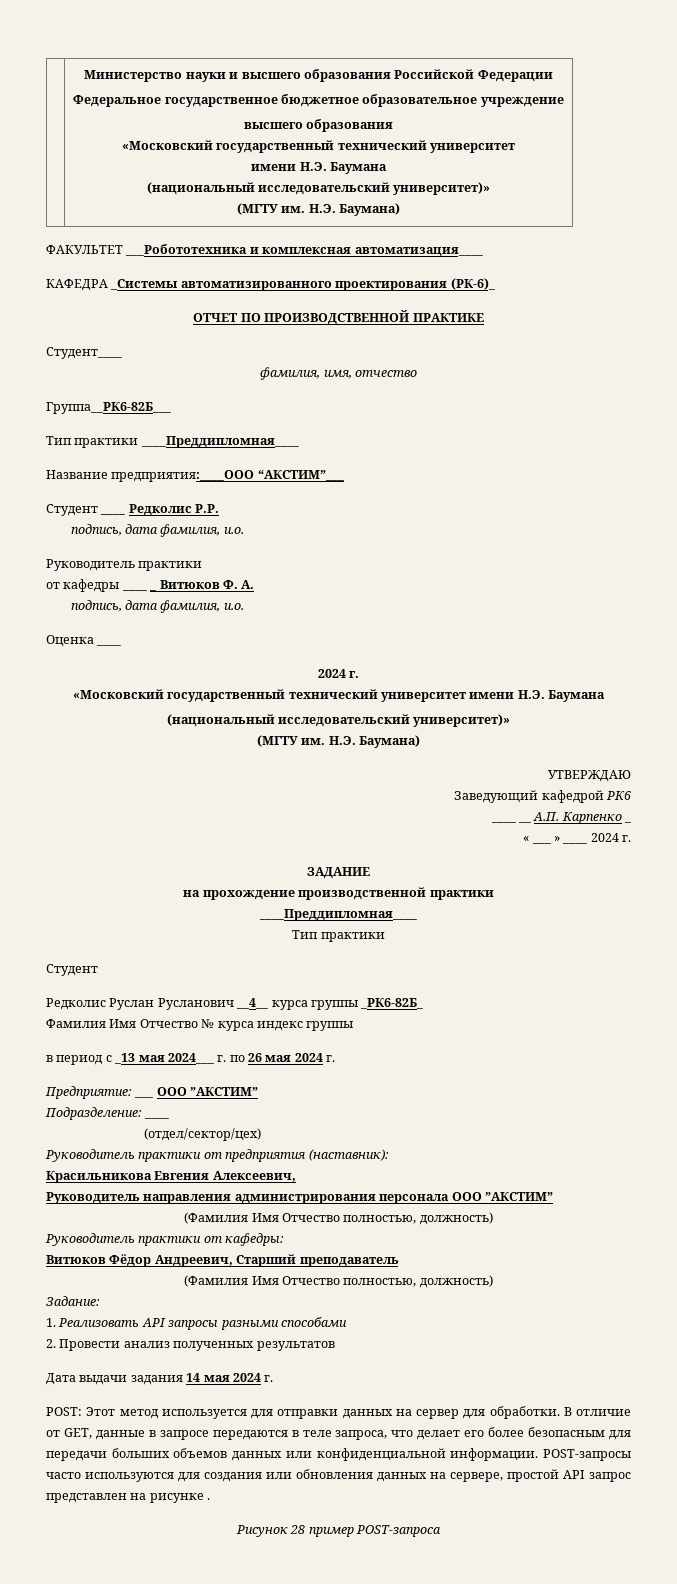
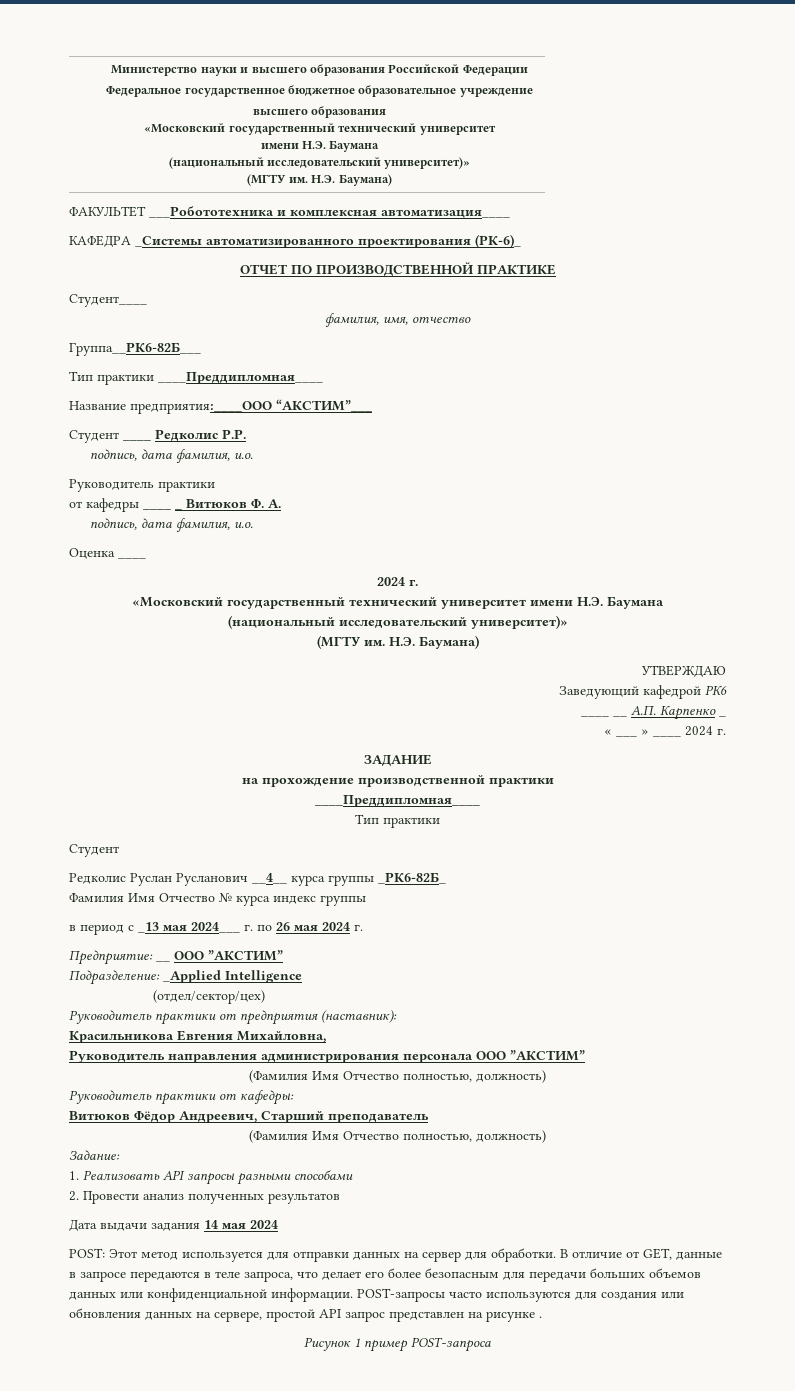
[134,1096,154,1098] ___ -> [156,960,170,962] __
[144,1117,170,1119] ____ -> [163,970,302,983] _Applied Intelligence
[212,1171,296,1182] Алексеевич, -> [237,1030,326,1043] Михайловна,
[264,1375,274,1382] г. -> (278, 1224) none
[290,1525,306,1534] 28 -> [354,1338,360,1347] 1

